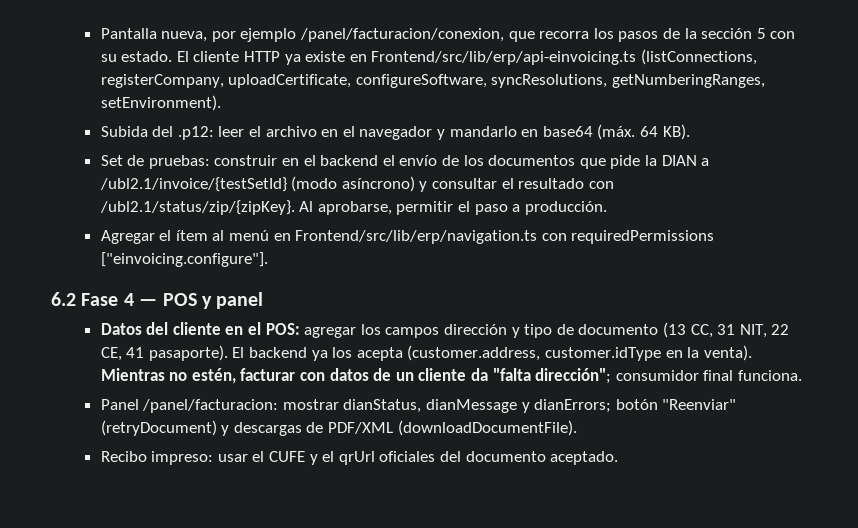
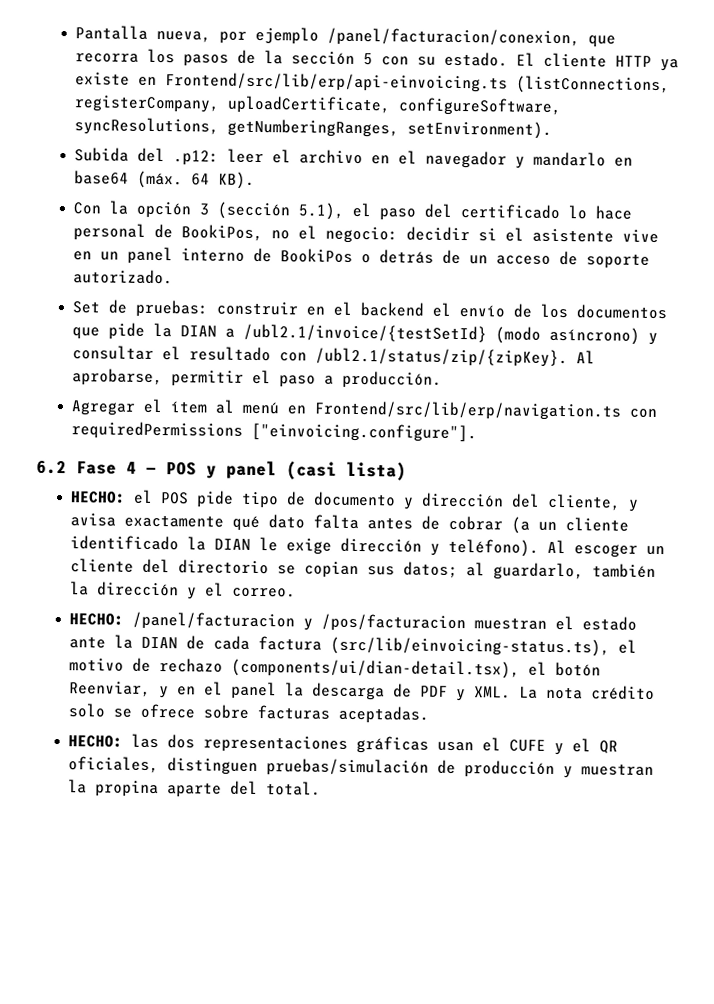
(690, 132) none -> [73,200,633,221] [73,223,660,244] [73,246,651,269] [73,269,174,285] // Con la opción 3 (sección 5.1), el paso del certificado lo hace personal de BookiPos, no el negocio: decidir si el asistente vive en un panel interno de BookiPos o detrás de un acceso de soporte autorizado.
[100,322,790,338] [100,345,752,361] [100,368,802,384] [100,399,737,413] [100,420,577,436] [100,451,619,465] // Datos del cliente en el POS: agregar los campos dirección y tipo de documento (13 CC, 31 NIT, 22 CE, 41 pasaporte). El backend ya los acepta (customer.address, customer.idType en la venta). Mientras no estén, facturar con datos de un cliente da "falta dirección"; consumidor final funciona. // Panel /panel/facturacion: mostrar dianStatus, dianMessage y dianErrors; botón "Reenviar" (retryDocument) y descargas de PDF/XML (downloadDocumentFile). // Recibo impreso: usar el CUFE y el qrUrl oficiales del documento aceptado. -> [286,461,407,481] [70,489,640,512] [70,513,630,534] [70,535,666,558] [70,558,657,581] [70,581,297,600] [69,611,638,633] [69,634,638,657] [69,657,602,679] [69,681,656,702] [68,703,430,724] [68,733,619,756] [68,756,655,779] [68,779,322,798] (casi lista) // HECHO: el POS pide tipo de documento y dirección del cliente, y avisa exactamente qué dato falta antes de cobrar (a un cliente identificado la DIAN le exige dirección y teléfono). Al escoger un cliente del directorio se copian sus datos; al guardarlo, también la dirección y el correo. // HECHO: /panel/facturacion y /pos/facturacion muestran el estado ante la DIAN de cada factura (src/lib/einvoicing-status.ts), el motivo de rechazo (components/ui/dian-detail.tsx), el botón Reenviar, y en el panel la descarga de PDF y XML. La nota crédito solo se ofrece sobre facturas aceptadas. // HECHO: las dos representaciones gráficas usan el CUFE y el QR oficiales, distinguen pruebas/simulación de producción y muestran la propina aparte del total.

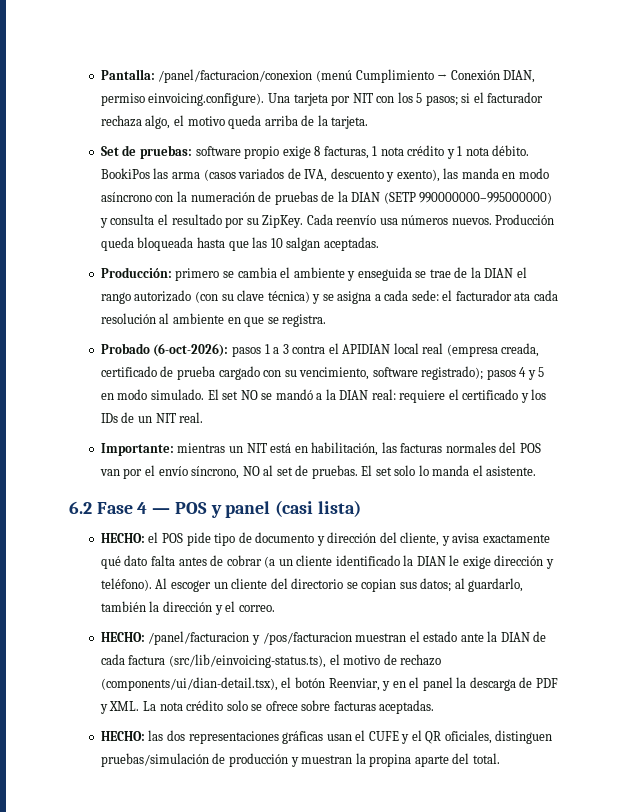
[75,25,617,48] [75,48,680,72] [75,72,671,95] [74,95,563,117] [74,117,553,139] [74,147,634,169] [74,170,256,189] [73,200,633,221] [73,223,660,244] [73,246,651,269] [73,269,174,285] [72,299,668,320] [72,322,659,345] [72,345,596,368] [72,368,443,389] [71,398,658,421] [71,421,478,443] Pantalla nueva, por ejemplo /panel/facturacion/conexion, que recorra los pasos de la sección 5 con su estado. El cliente HTTP ya existe en Frontend/src/lib/erp/api-einvoicing.ts (listConnections, registerCompany, uploadCertificate, configureSoftware, syncResolutions, getNumberingRanges, setEnvironment). // Subida del .p12: leer el archivo en el navegador y mandarlo en base64 (máx. 64 KB). // Con la opción 3 (sección 5.1), el paso del certificado lo hace personal de BookiPos, no el negocio: decidir si el asistente vive en un panel interno de BookiPos o detrás de un acceso de soporte autorizado. // Set de pruebas: construir en el backend el envío de los documentos que pide la DIAN a /ubl2.1/invoice/{testSetId} (modo asíncrono) y consultar el resultado con /ubl2.1/status/zip/{zipKey}. Al aprobarse, permitir el paso a producción. // Agregar el ítem al menú en Frontend/src/lib/erp/navigation.ts con requiredPermissions ["einvoicing.configure"]. -> [100,69,536,83] [100,92,544,106] [100,115,369,129] [100,145,530,159] [100,168,549,182] [100,191,553,205] [99,214,555,228] [100,237,379,251] [100,267,527,281] [100,290,558,304] [100,313,327,327] [100,343,540,357] [100,366,545,380] [100,389,547,403] [100,412,204,423] [100,442,541,456] [99,465,537,479] Pantalla: /panel/facturacion/conexion (menú Cumplimiento → Conexión DIAN, permiso einvoicing.configure). Una tarjeta por NIT con los 5 pasos; si el facturador rechaza algo, el motivo queda arriba de la tarjeta. // Set de pruebas: software propio exige 8 facturas, 1 nota crédito y 1 nota débito. BookiPos las arma (casos variados de IVA, descuento y exento), las manda en modo asíncrono con la numeración de pruebas de la DIAN (SETP 990000000–995000000) y consulta el resultado por su ZipKey. Cada reenvío usa números nuevos. Producción queda bloqueada hasta que las 10 salgan aceptadas. // Producción: primero se cambia el ambiente y enseguida se trae de la DIAN el rango autorizado (con su clave técnica) y se asigna a cada sede: el facturador ata cada resolución al ambiente en que se registra. // Probado (6-oct-2026): pasos 1 a 3 contra el APIDIAN local real (empresa creada, certificado de prueba cargado con su vencimiento, software registrado); pasos 4 y 5 en modo simulado. El set NO se mandó a la DIAN real: requiere el certificado y los IDs de un NIT real. // Importante: mientras un NIT está en habilitación, las facturas normales del POS van por el envío síncrono, NO al set de pruebas. El set solo lo manda el asistente.

